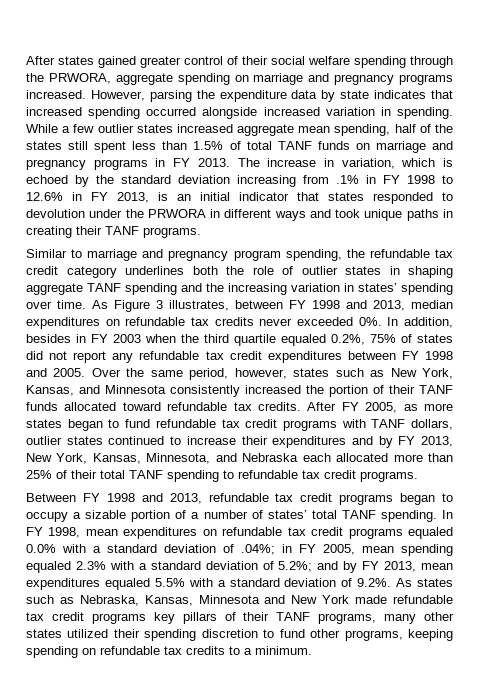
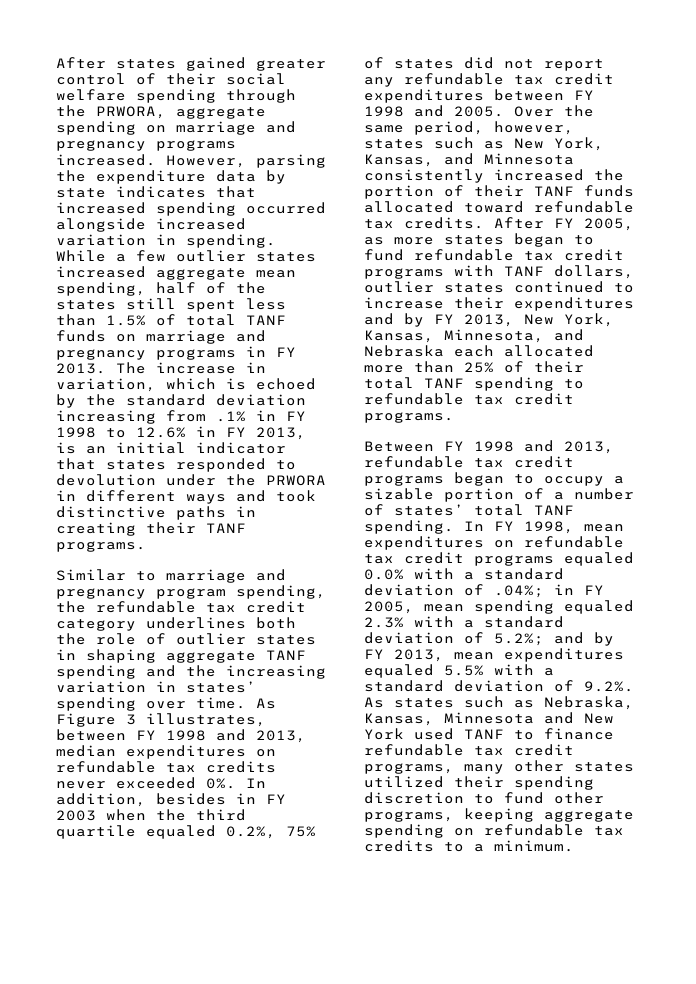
[364,209,403,221] unique -> [56,506,166,518] distinctive
[355,595,454,604] [26,612,311,624] made refundable tax credit programs key pillars of their TANF -> [414,728,614,740] [364,744,574,756] used TANF to finance refundable tax credit
(454, 635) none -> [544,810,634,822] aggregate

